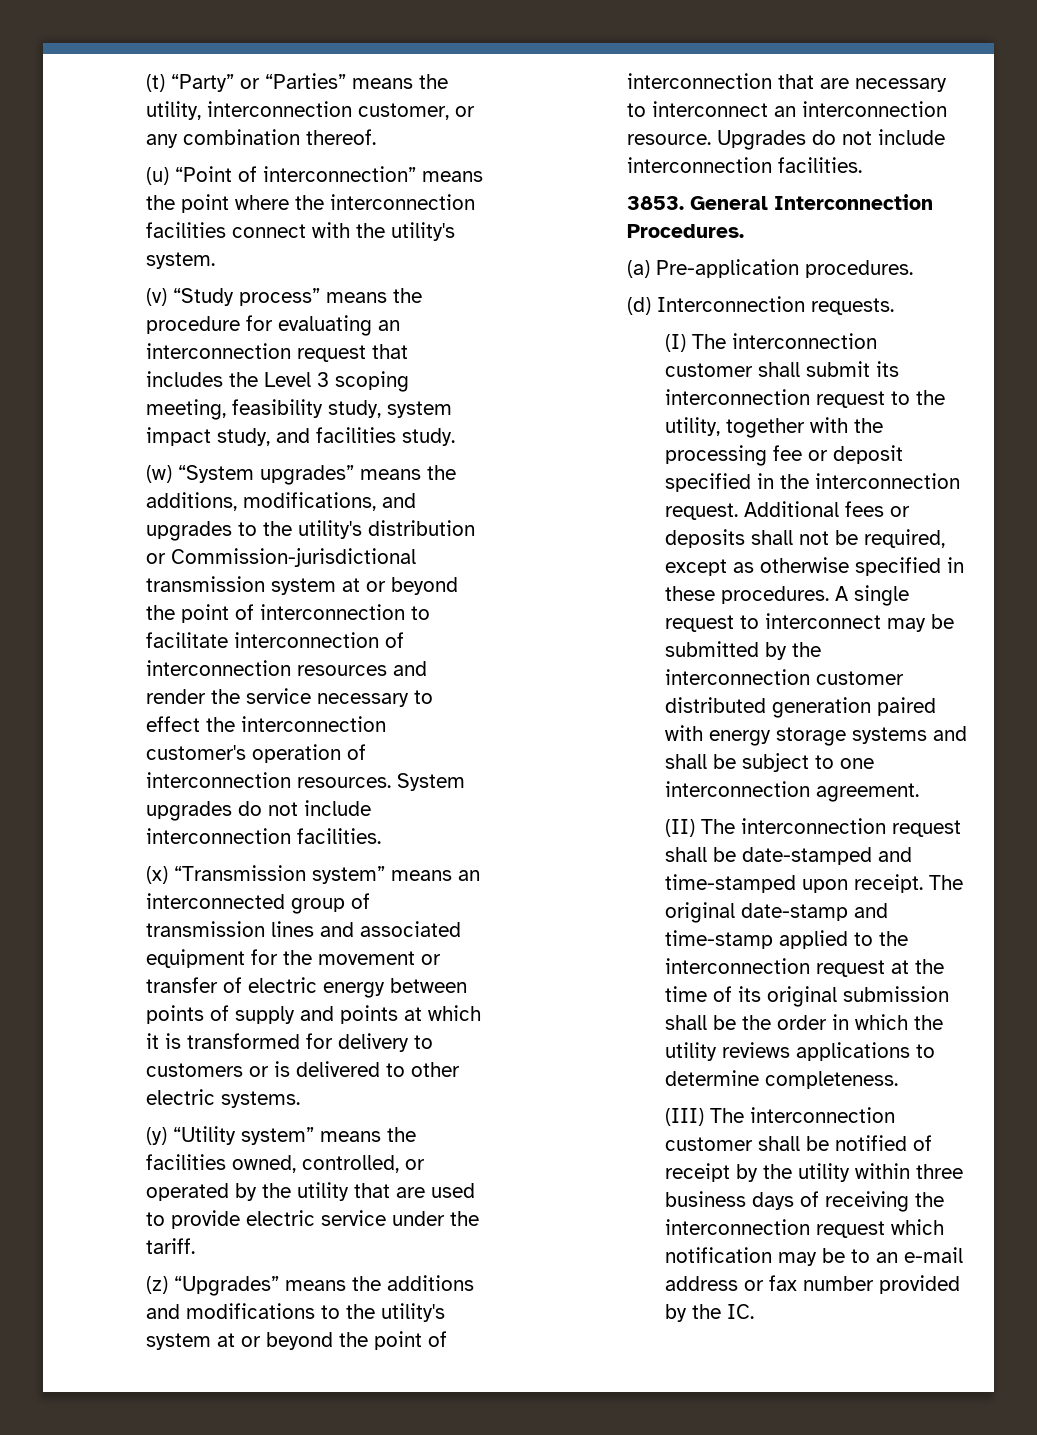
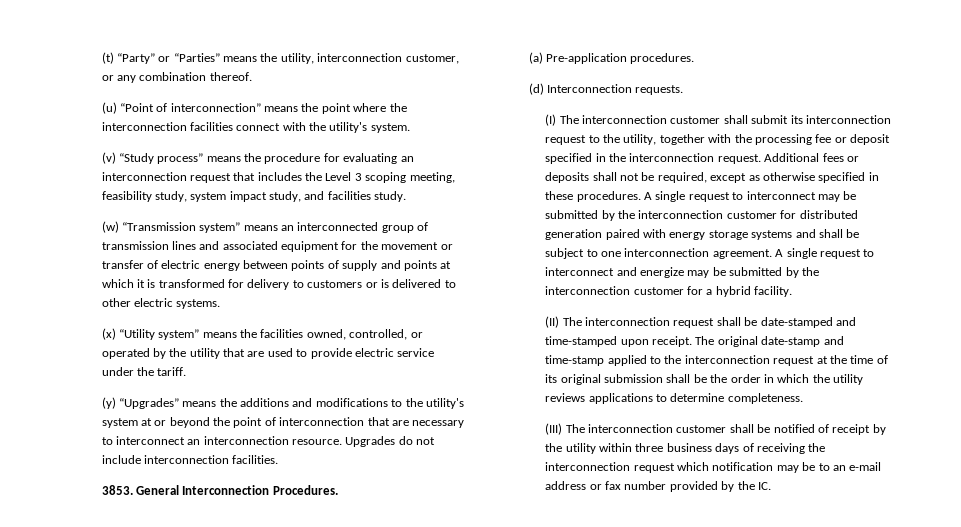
[177,465,456,485] [145,492,416,511] [145,520,475,541] [145,548,416,567] [145,576,458,595] [145,604,430,623] [145,632,404,648] [145,660,427,676] [145,688,433,707] [145,716,386,732] [145,744,366,763] [145,772,465,791] [145,800,371,821] [145,828,381,844] [145,866,168,884] “System upgrades” means the additions, modifications, and upgrades to the utility's distribution or Commission-jurisdictional transmission system at or beyond the point of interconnection to facilitate interconnection of interconnection resources and render the service necessary to effect the interconnection customer's operation of interconnection resources. System upgrades do not include interconnection facilities. // (x) -> (119, 227) none
[145,1127,167,1145] (y) -> [101,328,116,340] (x)
[145,1276,168,1294] (z) -> [101,397,116,409] (y)
(905, 678) none -> [780,210,797,219] for
(920, 792) none -> [775,248,875,259] [545,267,819,278] [545,286,793,297] A single request to interconnect and energize may be submitted by the interconnection customer for a hybrid facility.

